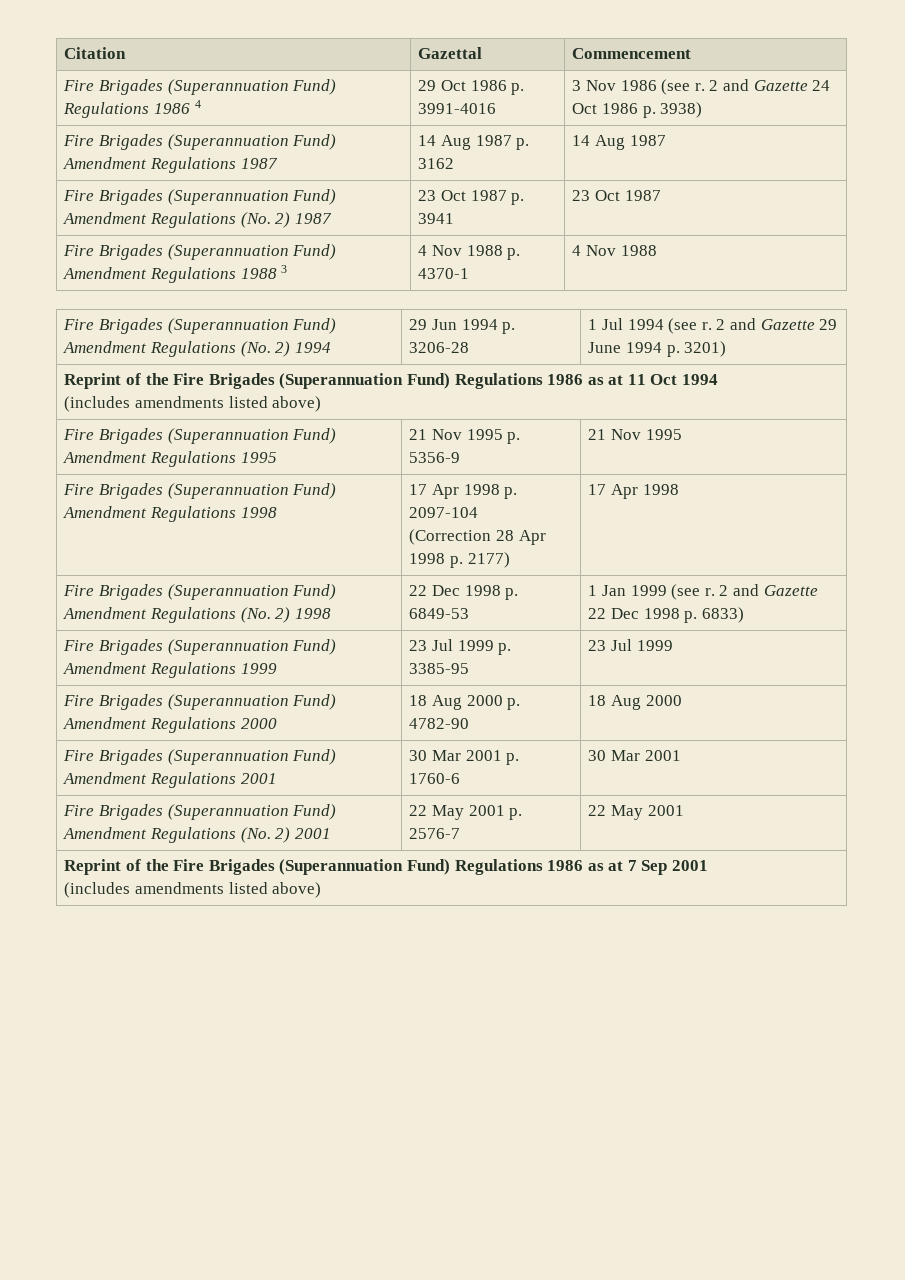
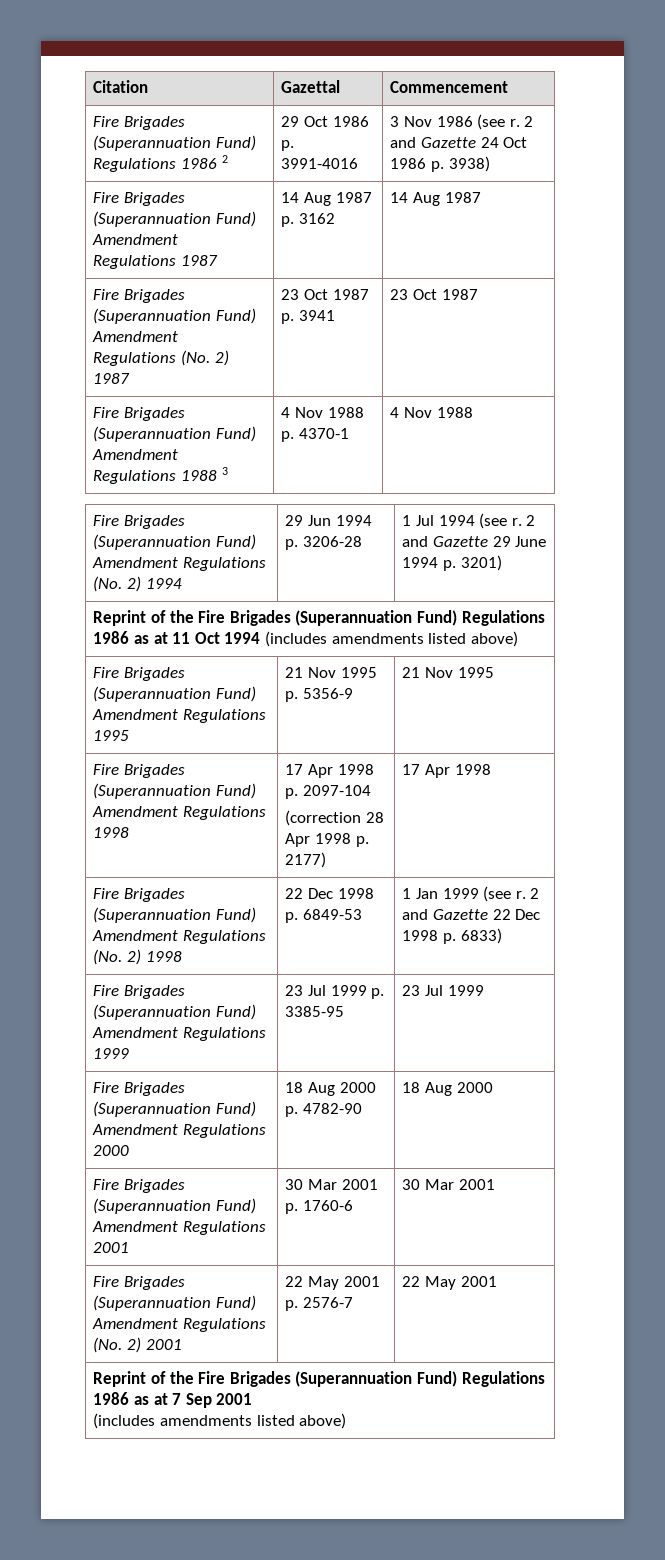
[194,100,201,108] 4 -> [221,155,228,163] 2
(719, 379) // -> (261, 638) none
[409,529,492,545] (Correction -> [285,810,362,826] (correction

